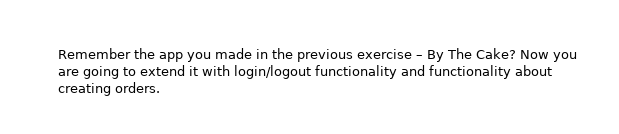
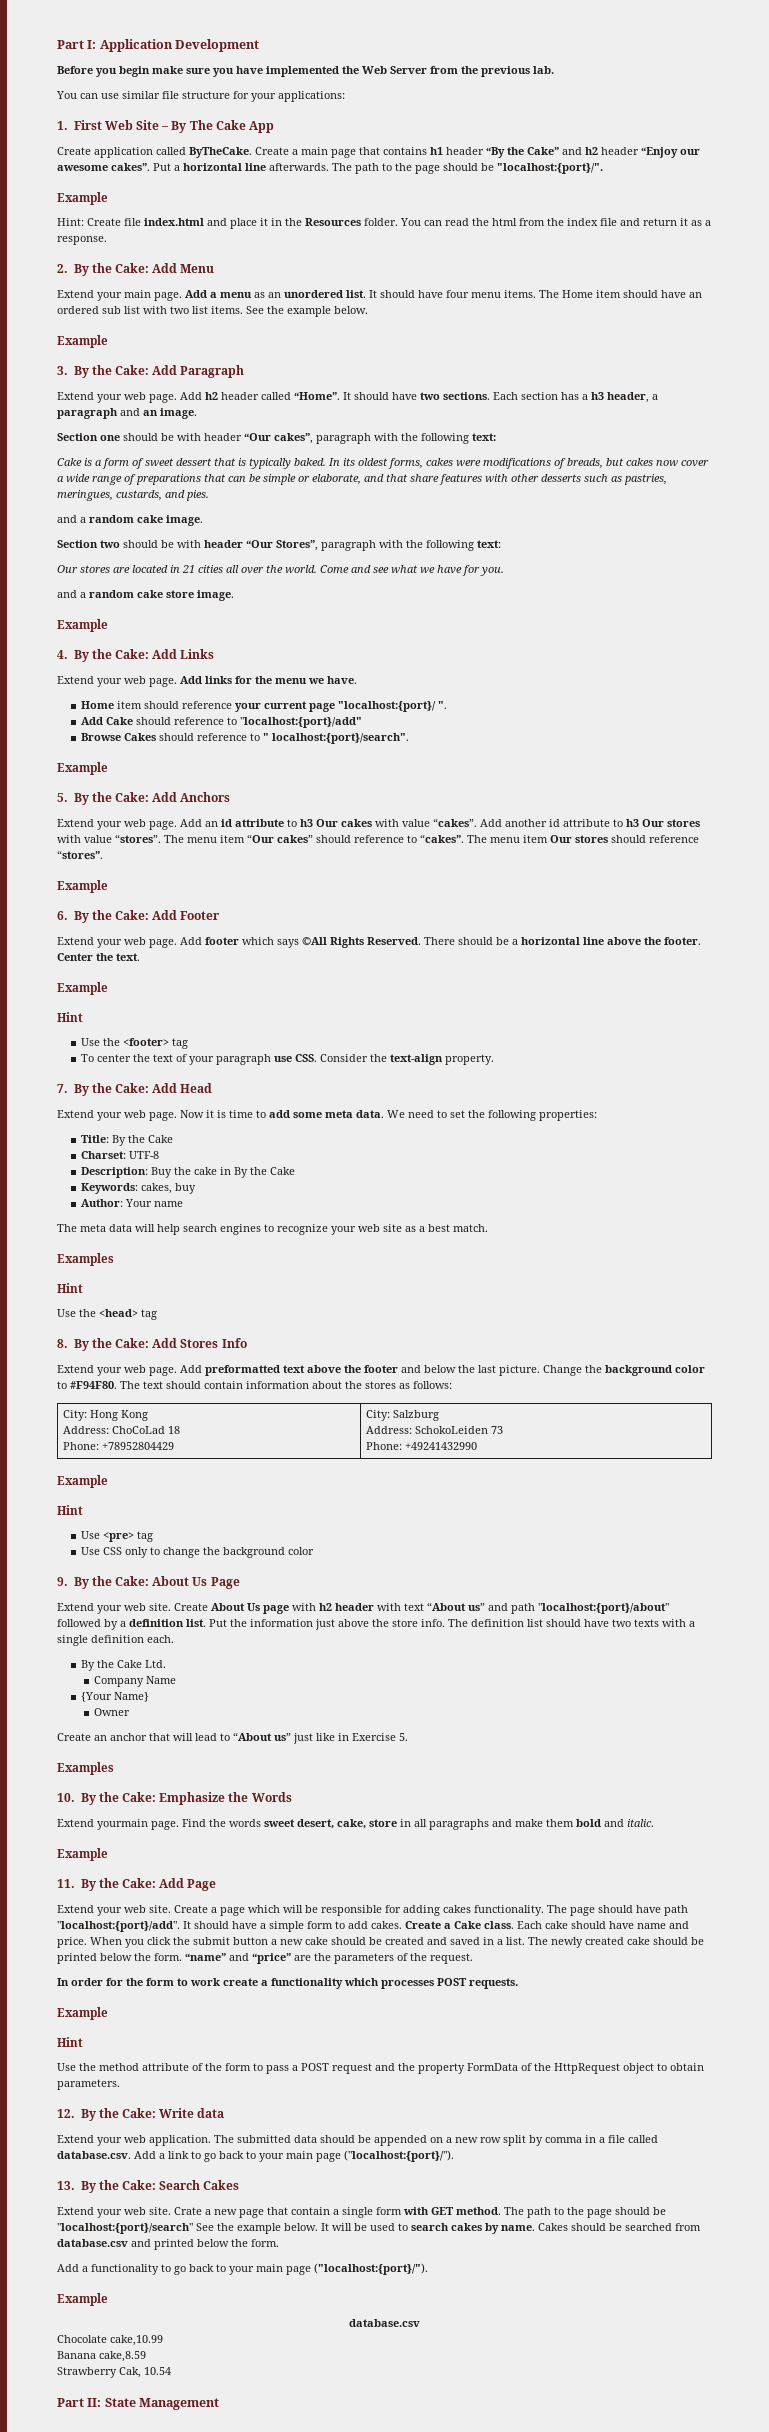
[58,48,577,62] [58,65,552,79] [58,82,160,96] Remember the app you made in the previous exercise – By The Cake? Now you are going to extend it with login/logout functionality and functionality about creating orders. -> [57,39,260,52] [57,66,554,77] [56,91,345,102] [57,120,275,133] [57,147,700,158] [57,163,603,174] [57,192,108,205] [57,218,711,229] [57,236,107,245] [57,263,215,276] [57,290,702,301] [57,306,368,317] [57,335,108,348] [57,365,245,378] [57,392,658,403] [57,408,197,419] [57,433,496,444] [57,458,709,469] [57,474,667,485] [57,490,209,501] [57,515,203,526] [57,540,501,551] [57,565,504,576] [57,590,234,601] [57,619,108,632] [57,649,215,662] [57,676,357,687] [81,701,448,712] [81,717,363,728] [81,733,410,744] [57,762,108,775] [57,792,231,805] [57,818,700,830] [57,834,699,843] [57,850,103,859] [57,880,108,893] [57,910,221,923] [57,937,701,948] [57,953,140,961] [57,982,108,995] [57,1012,83,1022] [81,1038,189,1049] [81,1054,495,1065] [57,1083,213,1096] [57,1110,597,1121] [81,1135,174,1146] [81,1151,160,1159] [81,1167,296,1178] [81,1183,197,1194] [81,1199,184,1207] [57,1224,488,1235] [57,1253,114,1266] [57,1283,83,1293] [57,1309,157,1320] [57,1338,247,1351] [57,1365,705,1376] [57,1381,452,1389] [62,1410,148,1421] [62,1426,180,1434] [62,1442,174,1450] [365,1410,439,1421] [365,1426,503,1434] [365,1442,477,1450] [57,1475,108,1488] [57,1505,83,1515] [81,1531,154,1542] [81,1547,315,1558] [57,1576,240,1589] [57,1602,669,1614] [57,1619,695,1630] [57,1635,174,1646] [81,1660,167,1671] [93,1676,176,1687] [81,1692,150,1702] [93,1708,130,1716] [57,1732,408,1744] [57,1762,114,1775] [57,1792,292,1805] [57,1819,654,1830] [57,1848,108,1861] [57,1878,217,1891] [57,1905,688,1916] [57,1921,689,1932] [57,1937,704,1948] [57,1953,473,1964] [57,1978,518,1989] [57,2007,108,2020] [57,2037,83,2047] [57,2063,704,2074] [57,2079,120,2090] [57,2108,225,2121] [57,2135,658,2146] [57,2150,454,2162] [57,2180,240,2193] [57,2207,666,2218] [57,2223,701,2234] [57,2239,279,2250] [57,2263,428,2275] [57,2293,108,2306] [349,2319,420,2327] [57,2335,163,2346] [57,2351,146,2362] [57,2367,171,2378] [57,2398,220,2410] Part I: Application Development // Before you begin make sure you have implemented the Web Server from the previous lab. // You can use similar file structure for your applications: // 1. First Web Site – By The Cake App // Create application called ByTheCake. Create a main page that contains h1 header “By the Cake” and h2 header “Enjoy our awesome cakes”. Put a horizontal line afterwards. The path to the page should be "localhost:{port}/". // Example // Hint: Create file index.html and place it in the Resources folder. You can read the html from the index file and return it as a response. // 2. By the Cake: Add Menu // Extend your main page. Add a menu as an unordered list. It should have four menu items. The Home item should have an ordered sub list with two list items. See the example below. // Example // 3. By the Cake: Add Paragraph // Extend your web page. Add h2 header called “Home”. It should have two sections. Each section has a h3 header, a paragraph and an image. // Section one should be with header “Our cakes”, paragraph with the following text: // Cake is a form of sweet dessert that is typically baked. In its oldest forms, cakes were modifications of breads, but cakes now cover a wide range of preparations that can be simple or elaborate, and that share features with other desserts such as pastries, meringues, custards, and pies. // and a random cake image. // Section two should be with header “Our Stores”, paragraph with the following text: // Our stores are located in 21 cities all over the world. Come and see what we have for you. // and a random cake store image. // Example // 4. By the Cake: Add Links // Extend your web page. Add links for the menu we have. // Home item should reference your current page "localhost:{port}/ ". // Add Cake should reference to "localhost:{port}/add" // Browse Cakes should reference to " localhost:{port}/search". // Example // 5. By the Cake: Add Anchors // Extend your web page. Add an id attribute to h3 Our cakes with value “cakes”. Add another id attribute to h3 Our stores with value “stores”. The menu item “Our cakes” should reference to “cakes”. The menu item Our stores should reference “stores”. // Example // 6. By the Cake: Add Footer // Extend your web page. Add footer which says ©All Rights Reserved. There should be a horizontal line above the footer. Center the text. // Example // Hint // Use the <footer> tag // To center the text of your paragraph use CSS. Consider the text-align property. // 7. By the Cake: Add Head // Extend your web page. Now it is time to add some meta data. We need to set the following properties: // Title: By the Cake // Charset: UTF-8 // Description: Buy the cake in By the Cake // Keywords: cakes, buy // Author: Your name // The meta data will help search engines to recognize your web site as a best match. // Examples // Hint // Use the <head> tag // 8. By the Cake: Add Stores Info // Extend your web page. Add preformatted text above the footer and below the last picture. Change the background color to #F94F80. The text should contain information about the stores as follows: // City: Hong Kong // Address: ChoCoLad 18 // Phone: +78952804429 | City: Salzburg // Address: SchokoLeiden 73 // Phone: +49241432990 // Example // Hint // Use <pre> tag // Use CSS only to change the background color // 9. By the Cake: About Us Page // Extend your web site. Create About Us page with h2 header with text “About us” and path "localhost:{port}/about" followed by a definition list. Put the information just above the store info. The definition list should have two texts with a single definition each. // By the Cake Ltd. // Company Name // {Your Name} // Owner // Create an anchor that will lead to “About us” just like in Exercise 5. // Examples // 10. By the Cake: Emphasize the Words // Extend yourmain page. Find the words sweet desert, cake, store in all paragraphs and make them bold and italic. // Example // 11. By the Cake: Add Page // Extend your web site. Create a page which will be responsible for adding cakes functionality. The page should have path "localhost:{port}/add". It should have a simple form to add cakes. Create a Cake class. Each cake should have name and price. When you click the submit button a new cake should be created and saved in a list. The newly created cake should be printed below the form. “name” and “price” are the parameters of the request. // In order for the form to work create a functionality which processes POST requests. // Example // Hint // Use the method attribute of the form to pass a POST request and the property FormData of the HttpRequest object to obtain parameters. // 12. By the Cake: Write data // Extend your web application. The submitted data should be appended on a new row split by comma in a file called database.csv. Add a link to go back to your main page ("localhost:{port}/"). // 13. By the Cake: Search Cakes // Extend your web site. Crate a new page that contain a single form with GET method. The path to the page should be "localhost:{port}/search" See the example below. It will be used to search cakes by name. Cakes should be searched from database.csv and printed below the form. // Add a functionality to go back to your main page ("localhost:{port}/"). // Example // database.csv // Chocolate cake,10.99 // Banana cake,8.59 // Strawberry Cak, 10.54 // Part II: State Management

